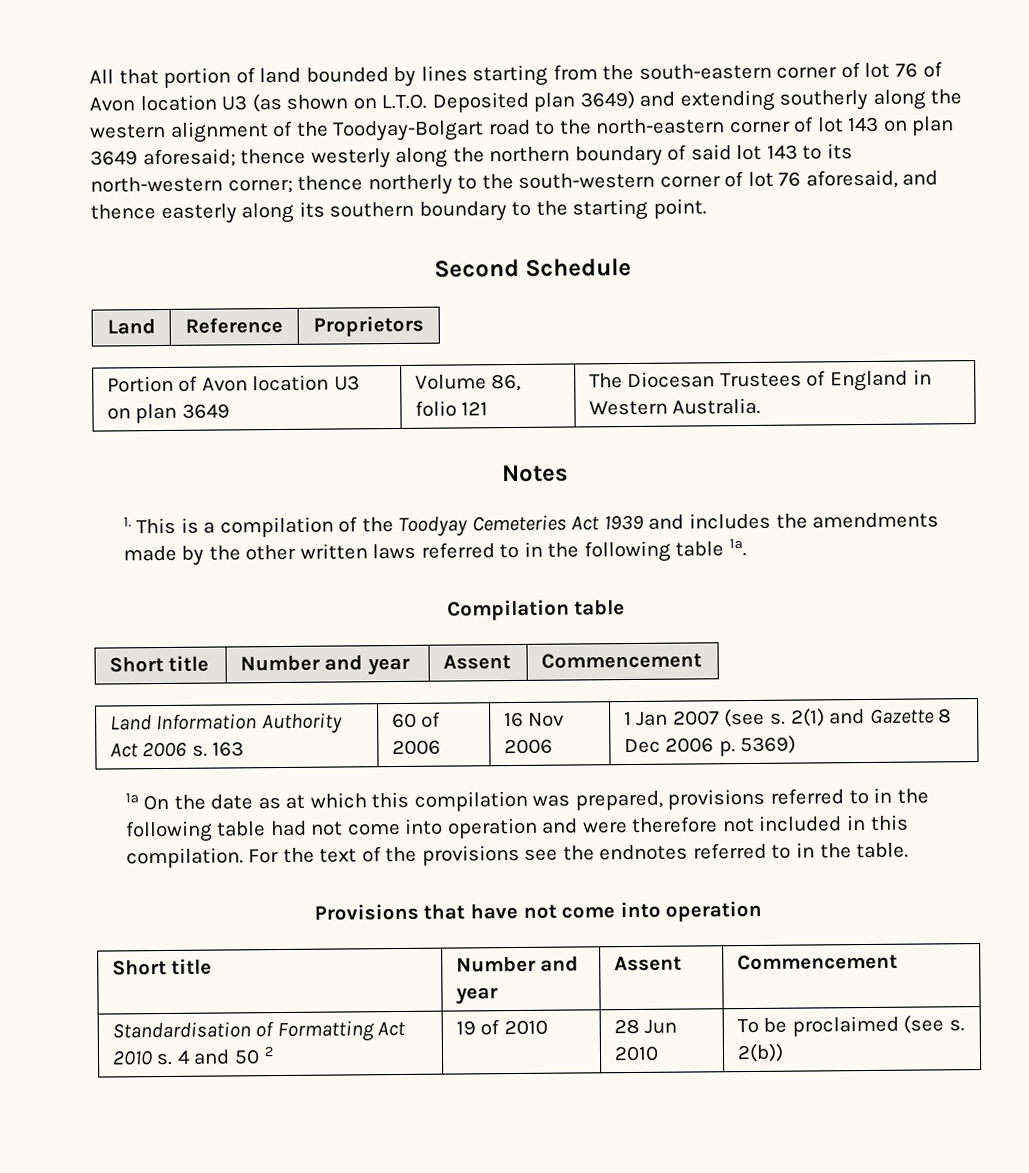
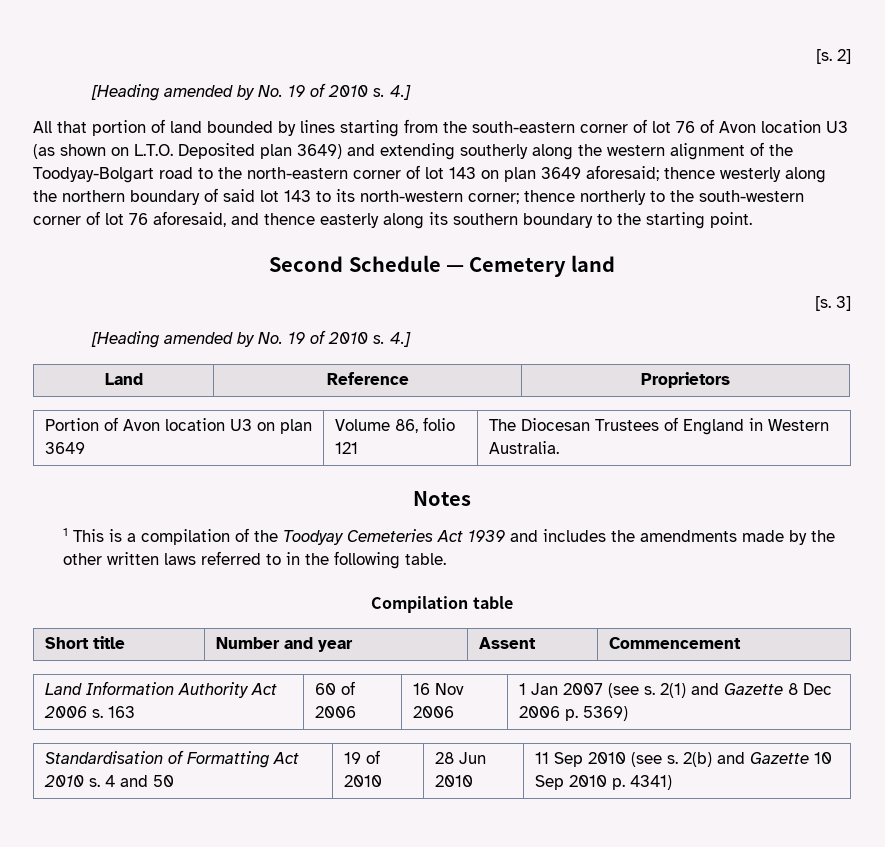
(89, 76) none -> [816,49,851,64] [91,83,412,101] [s. 2] // [Heading amended by No. 19 of 2010 s. 4.] //
(633, 267) none -> [445,255,615,277] [815,296,851,311] [91,330,412,348] — Cemetery land // [s. 3] // [Heading amended by No. 19 of 2010 s. 4.]
[122,516,132,528] 1. -> [62,528,68,536] 1
[675,538,748,557] table 1a. -> [404,553,446,565] table.
[124,787,929,812] [124,814,909,843] [125,842,910,869] [313,900,763,922] [111,958,213,976] [455,955,580,973] [455,987,498,1005] [613,955,682,972] [736,953,898,971] // 1a On the date as at which this compilation was prepared, provisions referred to in the following table had not come into operation and were therefore not included in this compilation. For the text of the provisions see the endnotes referred to in the table. // Provisions that have not come into operation // Short title | Number and year | Assent | Commencement -> (628, 713) none
[263,1046,274,1057] 2 -> (174, 781) none
[736,1015,965,1037] [736,1043,784,1063] To be proclaimed (see s. 2(b)) -> [534,752,832,767] [534,775,672,790] 11 Sep 2010 (see s. 2(b) and Gazette 10 Sep 2010 p. 4341)

